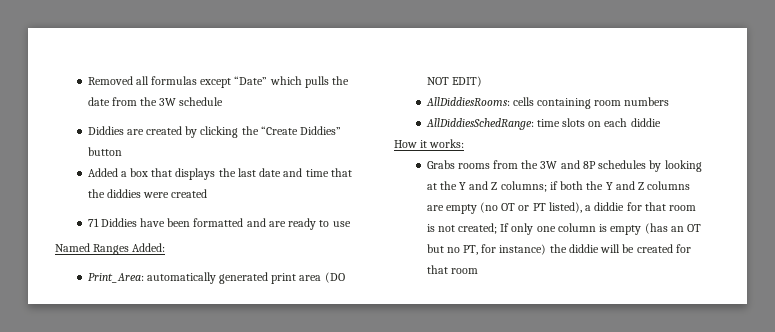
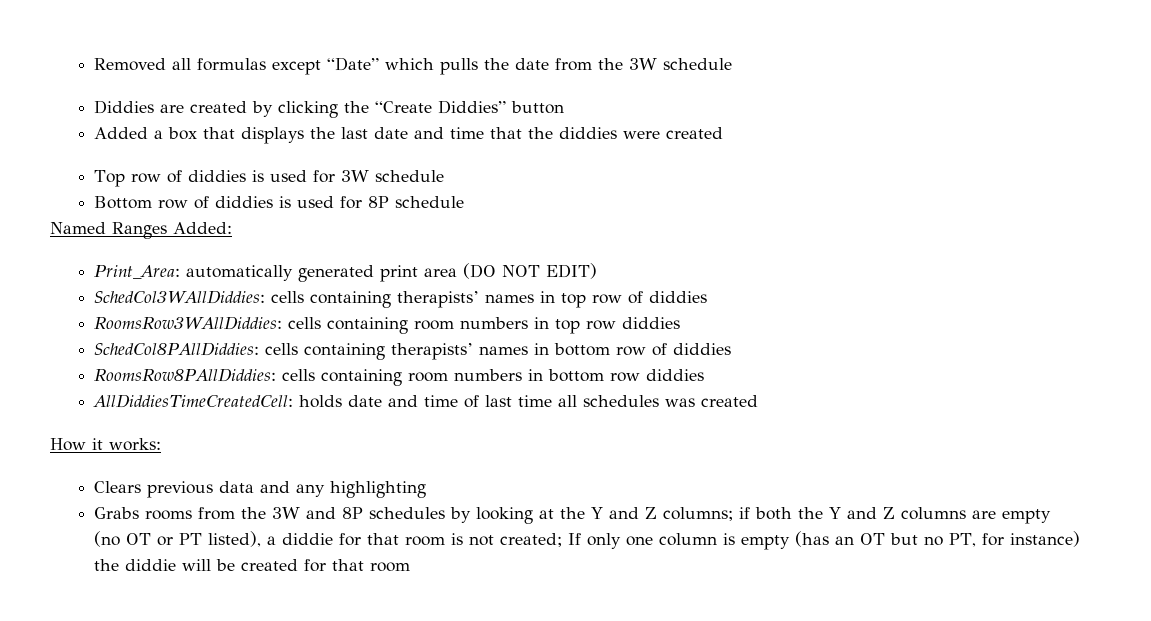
[87,218,351,230] 71 Diddies have been formatted and are ready to use -> [94,170,445,187] [94,196,465,209] Top row of diddies is used for 3W schedule // Bottom row of diddies is used for 8P schedule
[425,97,670,109] [425,118,661,130] [394,139,465,148] AllDiddiesRooms: cells containing room numbers // AllDiddiesSchedRange: time slots on each diddie // How it works: -> [94,290,708,308] [94,316,681,334] [94,342,732,360] [94,368,705,386] [93,394,759,408] [50,438,161,451] [94,481,427,498] SchedCol3WAllDiddies: cells containing therapists’ names in top row of diddies // RoomsRow3WAllDiddies: cells containing room numbers in top row diddies // SchedCol8PAllDiddies: cells containing therapists’ names in bottom row of diddies // RoomsRow8PAllDiddies: cells containing room numbers in bottom row diddies // AllDiddiesTimeCreatedCell: holds date and time of last time all schedules was created // How it works: // Clears previous data and any highlighting

